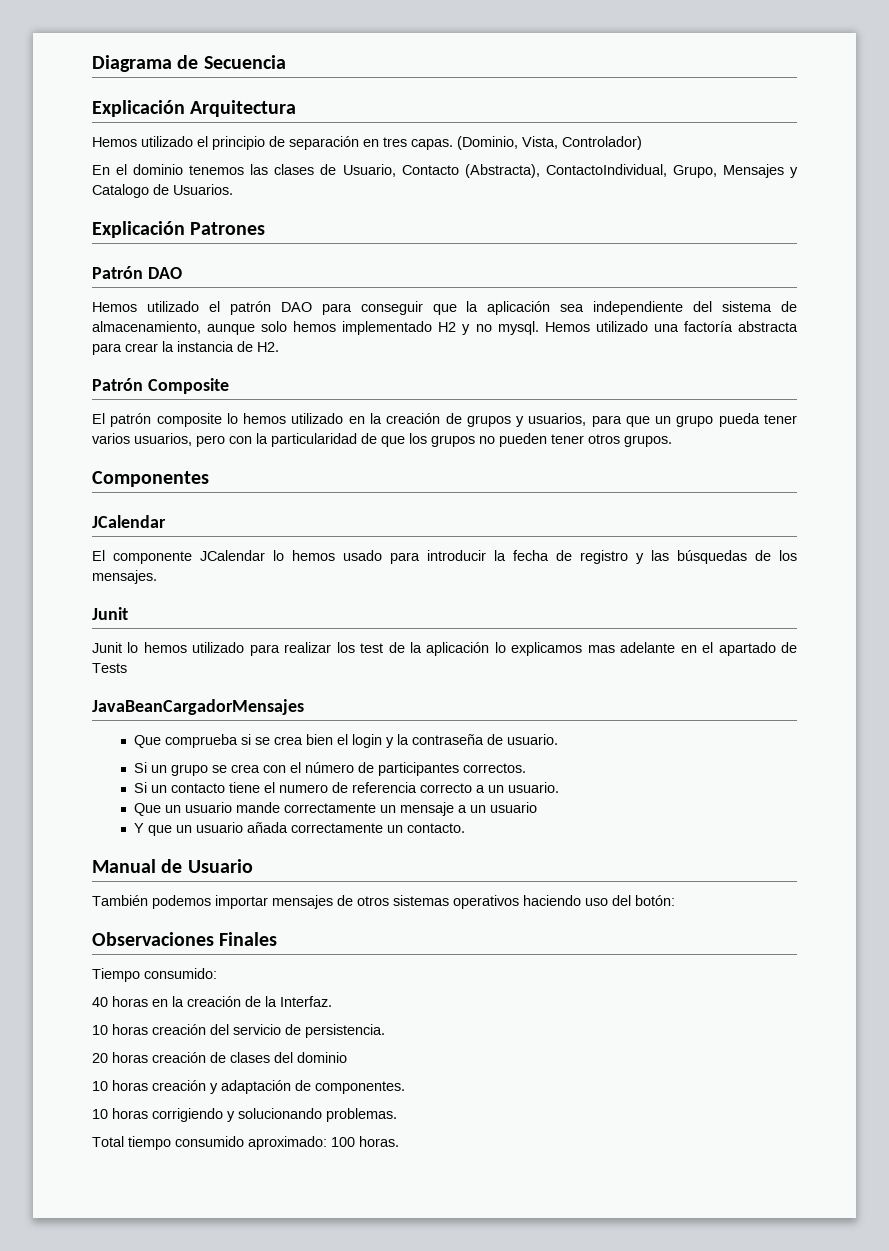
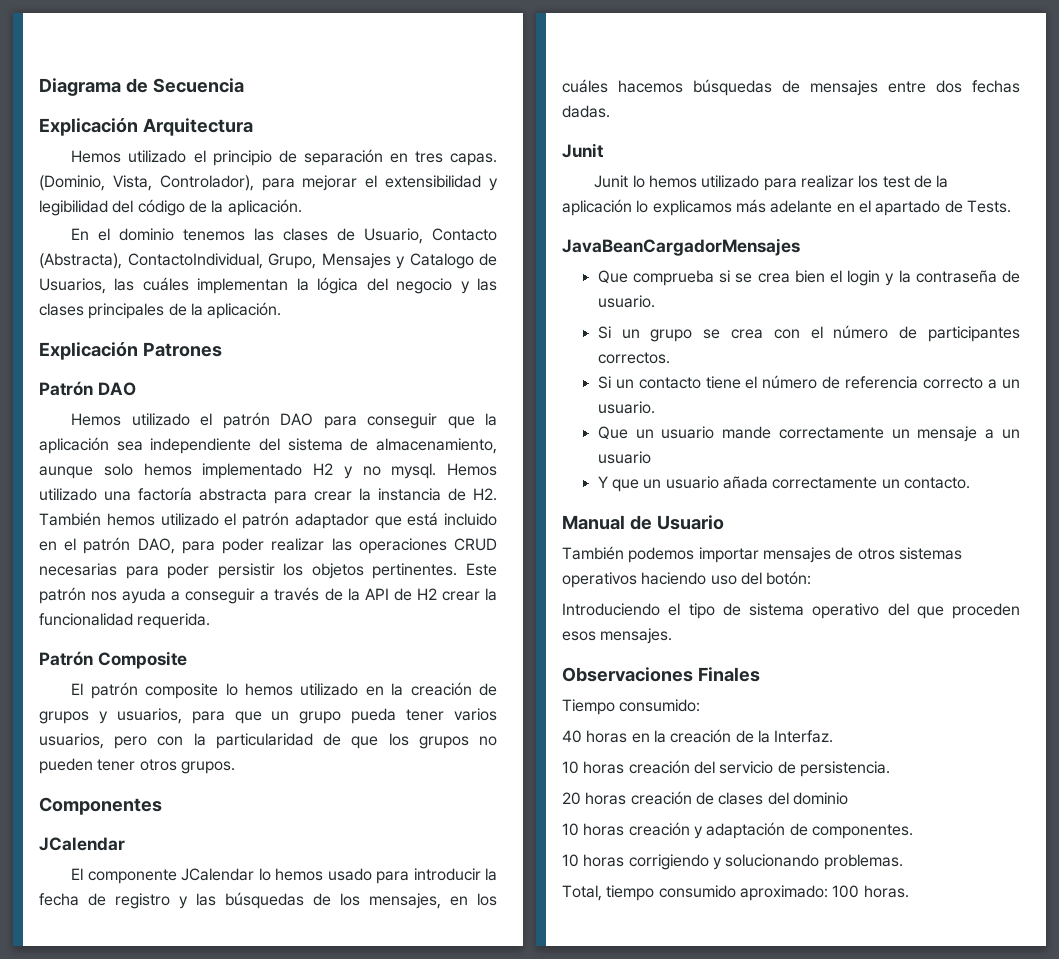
[562,136,642,150] Controlador) -> [159,175,498,191] [39,199,302,216] Controlador), para mejorar el extensibilidad y legibilidad del código de la aplicación.
[173,184,233,195] Usuarios. -> [39,277,498,294] [39,302,282,319] Usuarios, las cuáles implementan la lógica del negocio y las clases principales de la aplicación.
(279, 347) none -> [39,512,497,529] [39,537,498,554] [39,563,497,579] [39,587,498,604] [39,613,211,629] También hemos utilizado el patrón adaptador que está incluido en el patrón DAO, para poder realizar las operaciones CRUD necesarias para poder persistir los objetos pertinentes. Este patrón nos ayuda a conseguir a través de la API de H2 crear la funcionalidad requerida.
[92,570,157,584] mensajes. -> [369,893,497,909] [562,79,1020,96] [562,105,610,118] mensajes, en los cuáles hacemos búsquedas de mensajes entre dos fechas dadas.
[587,645,615,653] mas -> [735,199,766,213] más
[92,663,127,673] Tests -> [966,200,1011,213] Tests.
[278,784,328,793] numero -> [762,375,818,389] número
(675, 900) none -> [562,603,1020,619] [562,628,673,644] // Introduciendo el tipo de sistema operativo del que proceden esos mensajes.
[92,1136,124,1147] Total -> [562,885,602,901] Total,

